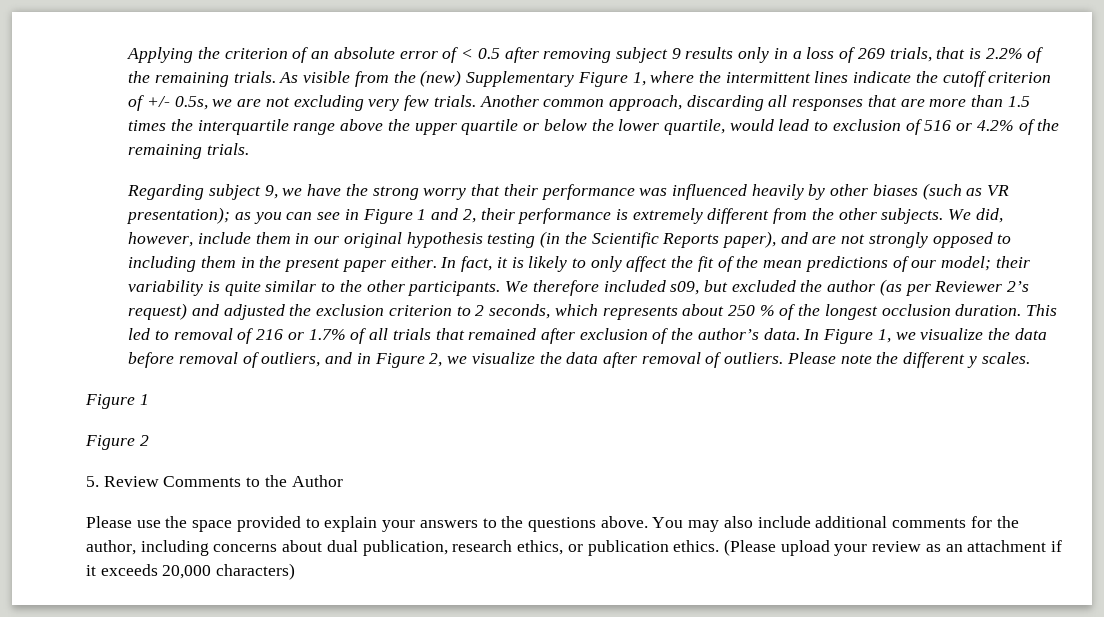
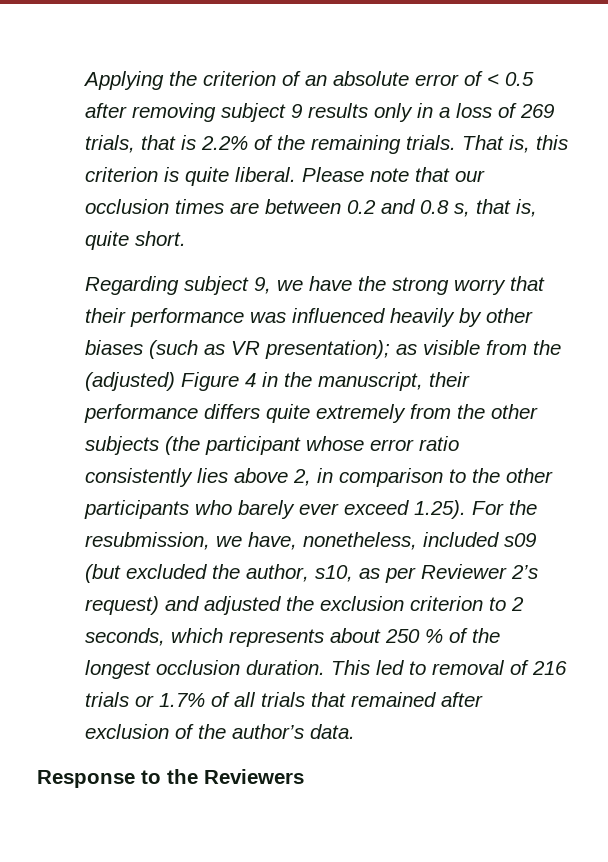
[279,70,1052,87] [128,95,1030,111] [128,119,1060,135] [128,143,250,159] As visible from the (new) Supplementary Figure 1, where the intermittent lines indicate the cutoff criterion of +/- 0.5s, we are not excluding very few trials. Another common approach, discarding all responses that are more than 1.5 times the interquartile range above the upper quartile or below the lower quartile, would lead to exclusion of 516 or 4.2% of the remaining trials. -> [462,135,569,153] [85,167,486,186] [85,199,538,217] [85,231,187,250] That is, this criterion is quite liberal. Please note that our occlusion times are between 0.2 and 0.8 s, that is, quite short.
[253,208,1003,224] [128,231,1012,248] [128,256,1030,272] [128,279,902,296] you can see in Figure 1 and 2, their performance is extremely different from the other subjects. We did, however, include them in our original hypothesis testing (in the Scientific Reports paper), and are not strongly opposed to including them in the present paper either. In fact, it is likely to only affect the fit of the mean predictions of our model; their variability is quite similar to the other participants. We therefore included s09, but excluded the author (as -> [423,340,562,355] [85,372,471,391] [84,404,539,423] [85,436,460,455] [85,468,554,487] [84,500,538,519] [85,532,537,550] [85,564,381,583] visible from the (adjusted) Figure 4 in the manuscript, their performance differs quite extremely from the other subjects (the participant whose error ratio consistently lies above 2, in comparison to the other participants who barely ever exceed 1.25). For the resubmission, we have, nonetheless, included s09 (but excluded the author, s10, as
(284, 334) none -> [85,692,130,707] trials
[803,328,1047,344] [128,352,1030,368] [85,394,149,409] [85,435,149,450] [86,475,343,487] [86,516,1019,532] [86,539,1063,556] [86,563,296,580] In Figure 1, we visualize the data before removal of outliers, and in Figure 2, we visualize the data after removal of outliers. Please note the different y scales. // Figure 1 // Figure 2 // 5. Review Comments to the Author // Please use the space provided to explain your answers to the questions above. You may also include additional comments for the author, including concerns about dual publication, research ethics, or publication ethics. (Please upload your review as an attachment if it exceeds 20,000 characters) -> [37,769,304,788] // Response to the Reviewers

